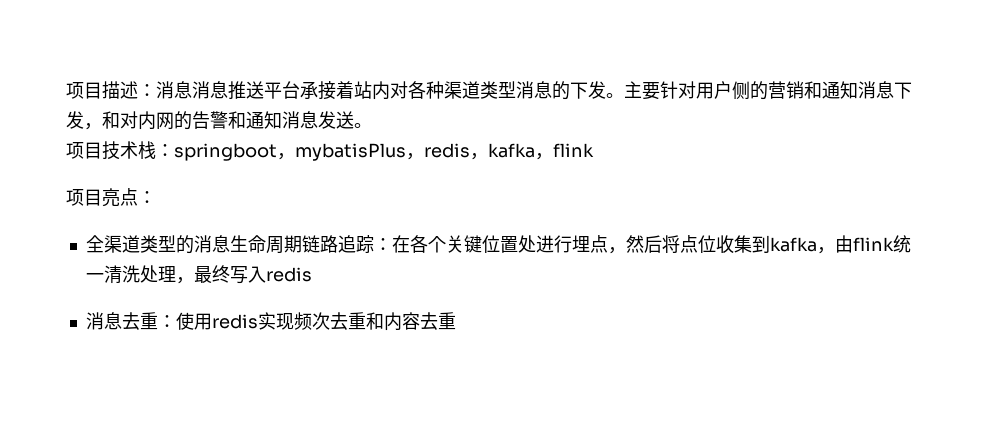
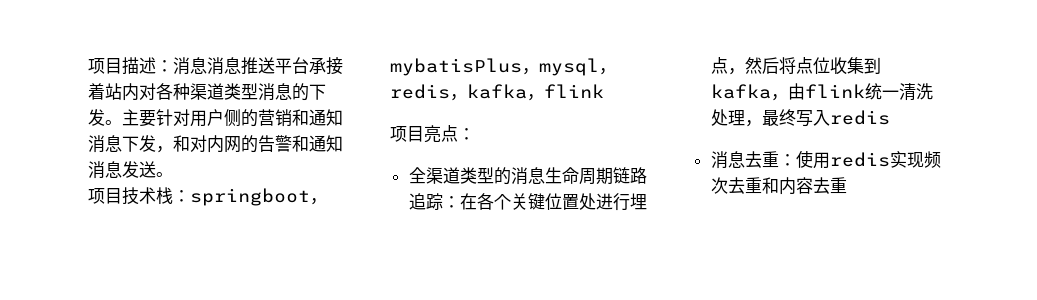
(424, 156) none -> [539,58,616,76] mysql，

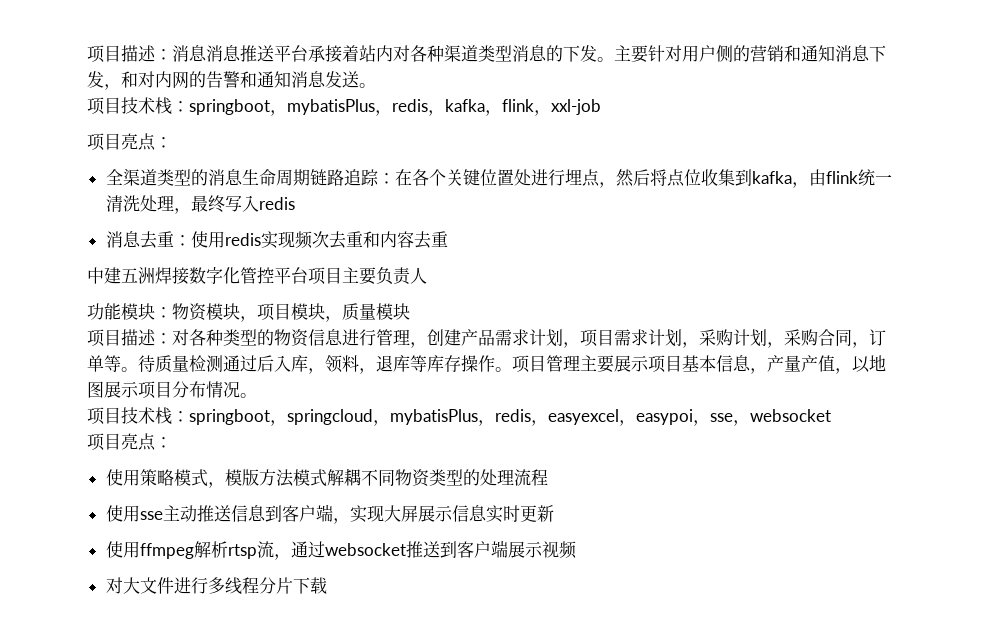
[539,58,616,76] mysql， -> (392, 113) none
(604, 91) none -> [534,99,601,116] ，xxl-job
(847, 185) none -> [87,267,427,285] [87,303,410,322] [87,329,886,348] [87,355,886,374] [87,381,257,399] [87,407,831,426] [87,433,172,451] [105,468,548,488] [105,504,554,524] [105,540,577,560] [105,577,327,595] // 中建五洲焊接数字化管控平台项目主要负责人 // 功能模块：物资模块，项目模块，质量模块 // 项目描述：对各种类型的物资信息进行管理，创建产品需求计划，项目需求计划，采购计划，采购合同，订单等。待质量检测通过后入库，领料，退库等库存操作。项目管理主要展示项目基本信息，产量产值，以地图展示项目分布情况。 // 项目技术栈：springboot，springcloud，mybatisPlus，redis，easyexcel，easypoi，sse，websocket // 项目亮点： // 使用策略模式，模版方法模式解耦不同物资类型的处理流程 // 使用sse主动推送信息到客户端，实现大屏展示信息实时更新 // 使用ffmpeg解析rtsp流，通过websocket推送到客户端展示视频 // 对大文件进行多线程分片下载

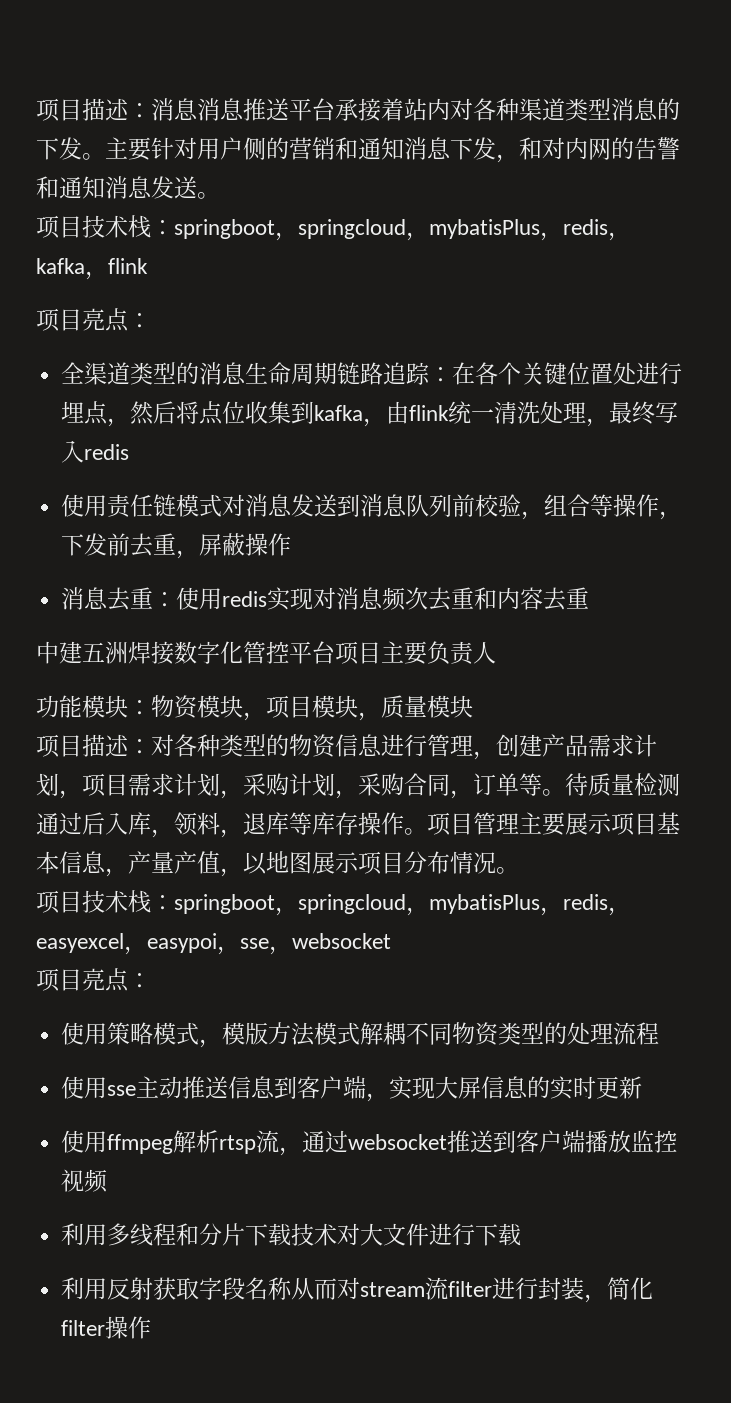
(287, 113) none -> [298,219,429,241] springcloud，
[534,99,601,116] ，xxl-job -> (148, 266) none
(295, 203) none -> [61,494,683,520] [61,533,292,559] // 使用责任链模式对消息发送到消息队列前校验，组合等操作，下发前去重，屏蔽操作
(295, 239) none -> [313,587,384,610] 对消息
[417,505,487,522] 展示信息 -> [481,1076,551,1099] 信息的
[507,541,543,558] 展示 -> [585,1130,678,1153] 播放监控
(577, 550) none -> [61,1223,338,1246] 利用多线程和分片下载技术
[207,577,327,595] 多线程分片下载 -> [475,1223,522,1246] [61,1277,654,1303] [61,1316,152,1339] 下载 // 利用反射获取字段名称从而对stream流filter进行封装，简化filter操作

